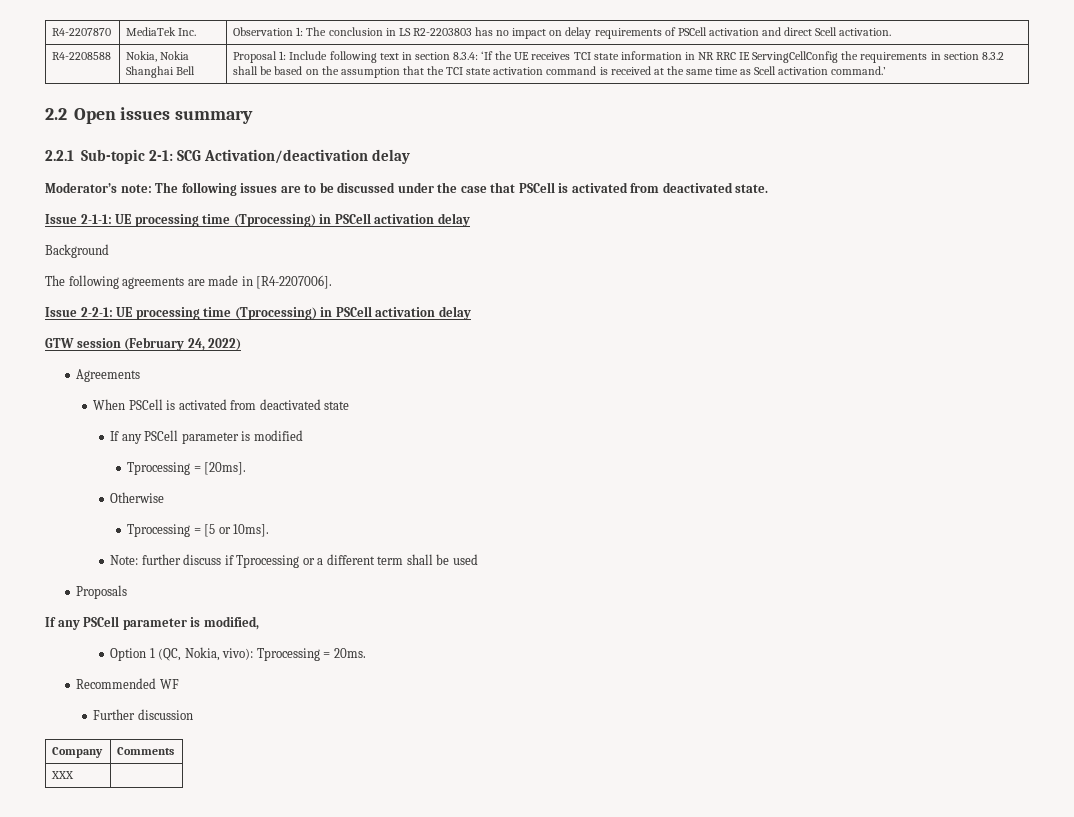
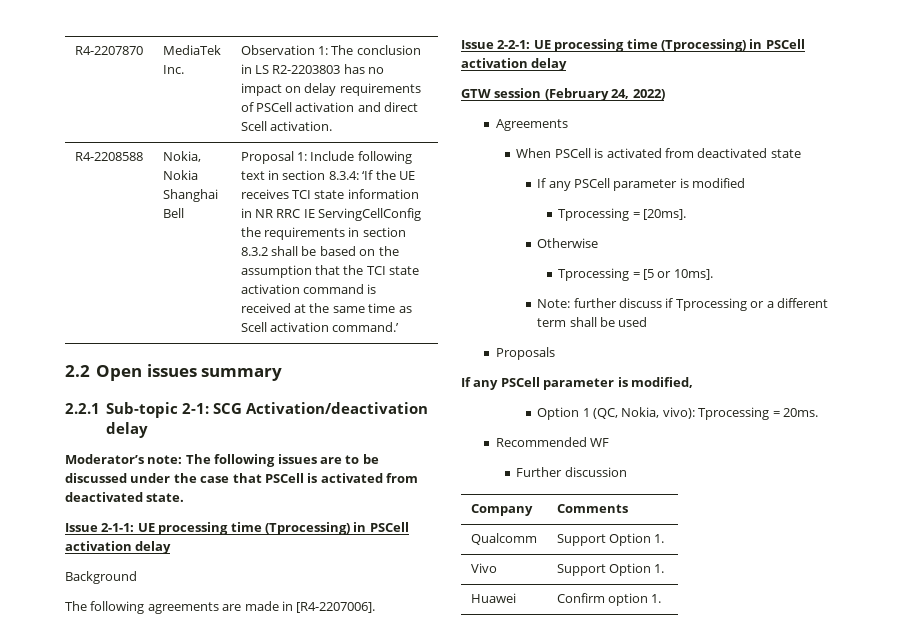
[51,771,75,779] XXX | -> [470,533,537,545] [556,533,665,546] [470,563,497,573] [556,563,665,576] [470,593,516,603] [556,593,662,606] Qualcomm | Support Option 1. // Vivo | Support Option 1. // Huawei | Confirm option 1.

